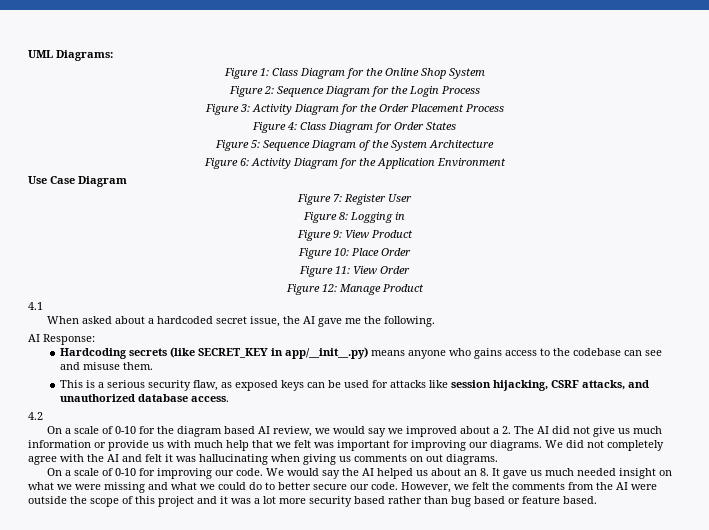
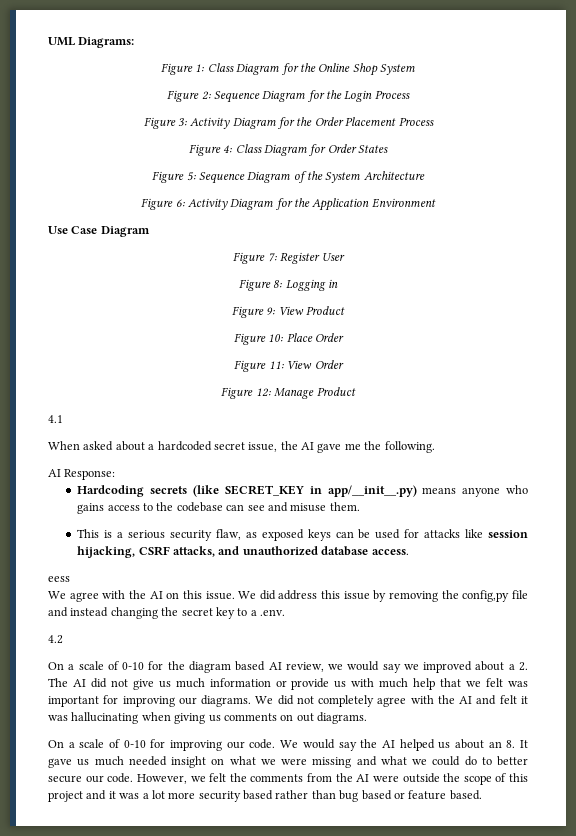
(229, 399) none -> [48,576,70,582] [48,590,528,602] [48,607,285,619] // eess // We agree with the AI on this issue. We did address this issue by removing the config,py file and instead changing the secret key to a .env.

